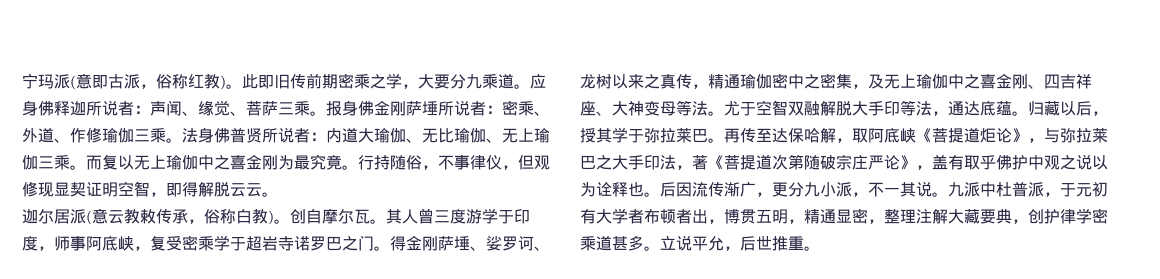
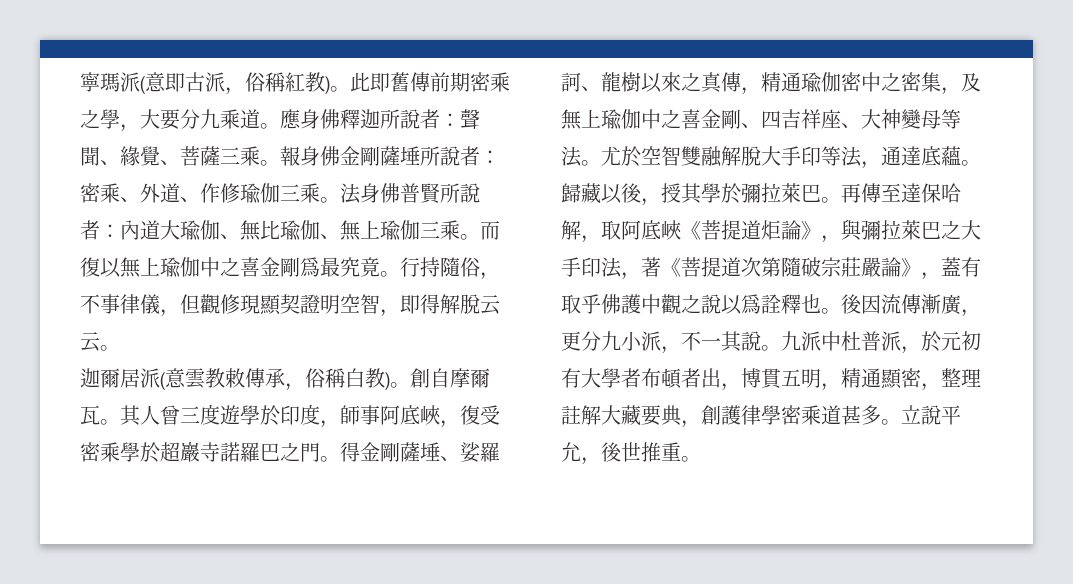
[22,73,54,89] 宁玛 -> [80,72,120,92] 寧瑪
[172,74,204,89] 称红 -> [265,72,305,92] 稱紅
[274,74,306,89] 旧传 -> [390,72,430,92] 舊傳
[386,73,402,89] 学 -> [100,109,120,129] 學
[530,74,546,89] [22,100,470,116] 应身佛释迦所说者：声闻、缘觉、菩萨三乘。报身佛金刚萨埵所说 -> [280,109,480,129] [80,146,460,166] 應身佛釋迦所說者：聲聞、緣覺、菩薩三乘。報身佛金剛薩埵所說
[246,127,342,143] 贤所说者：内 -> [420,183,480,204] [80,220,140,240] 賢所說者：內
[422,128,438,143] 无 -> [240,220,261,241] 無
[502,128,518,143] 无 -> [340,220,361,241] 無
[102,155,294,170] 复以无上瑜伽中之喜金刚为 -> [80,257,320,278] 復以無上瑜伽中之喜金剛爲
[390,155,406,170] 随 -> [440,257,460,277] 隨
[486,155,550,170] [22,181,102,197] 仪，但观修现显契证 -> [140,294,320,317] 儀，但觀修現顯契證
[214,182,230,197] 脱 -> [460,294,480,314] 脫
[38,209,54,224] 尔 -> [100,368,120,388] 爾
[108,209,236,224] 云教敕传承，俗称 -> [185,368,346,391] 雲教敕傳承，俗稱
[290,208,354,224] 创自摩尔 -> [410,368,490,388] 創自摩爾
[466,208,530,224] [22,235,550,251] [580,74,692,89] 游学于印度，师事阿底峡，复受密乘学于超岩寺诺罗巴之门。得金刚萨埵、娑罗诃、龙树以来之真传 -> [220,404,500,428] [80,442,500,463] [561,72,741,93] 遊學於印度，師事阿底峽，復受密乘學於超巖寺諾羅巴之門。得金剛薩埵、娑羅訶、龍樹以來之真傳
[884,74,1028,89] 无上瑜伽中之喜金刚 -> [561,109,741,130] 無上瑜伽中之喜金剛
[644,101,660,116] 变 -> [901,109,921,129] 變
[740,100,1108,116] [580,127,788,143] 于空智双融解脱大手印等法，通达底蕴。归藏以后，授其学于弥拉莱巴。再传至达 -> [621,146,981,169] [561,183,921,206] 於空智雙融解脫大手印等法，通達底蘊。歸藏以後，授其學於彌拉萊巴。再傳至達
[900,128,916,143] 峡 -> [661,220,682,240] 峽
[996,128,1108,143] 论》，与弥拉莱 -> [781,219,921,243] 論》，與彌拉萊
[804,154,1108,170] [580,181,756,197] 随破宗庄严论》，盖有取乎佛护中观之说以为诠释也。后因流传渐广 -> [781,257,981,280] [561,294,962,315] 隨破宗莊嚴論》，蓋有取乎佛護中觀之說以爲詮釋也。後因流傳漸廣
[916,181,932,197] 说 -> [741,331,761,351] 說
[1060,183,1076,197] 于 -> [921,331,941,352] 於
[612,208,676,224] 学者布顿 -> [601,368,682,389] 學者布頓
[740,209,756,224] 贯 -> [761,368,783,389] 貫
[836,209,852,223] 显 -> [880,368,902,389] 顯
[916,209,932,224] 注 -> [561,405,581,425] 註
[1028,208,1092,224] 创护律学 -> [701,405,781,425] 創護律學
[676,235,756,251] 说平允，后 -> [921,405,961,425] [561,442,622,465] 說平允，後

